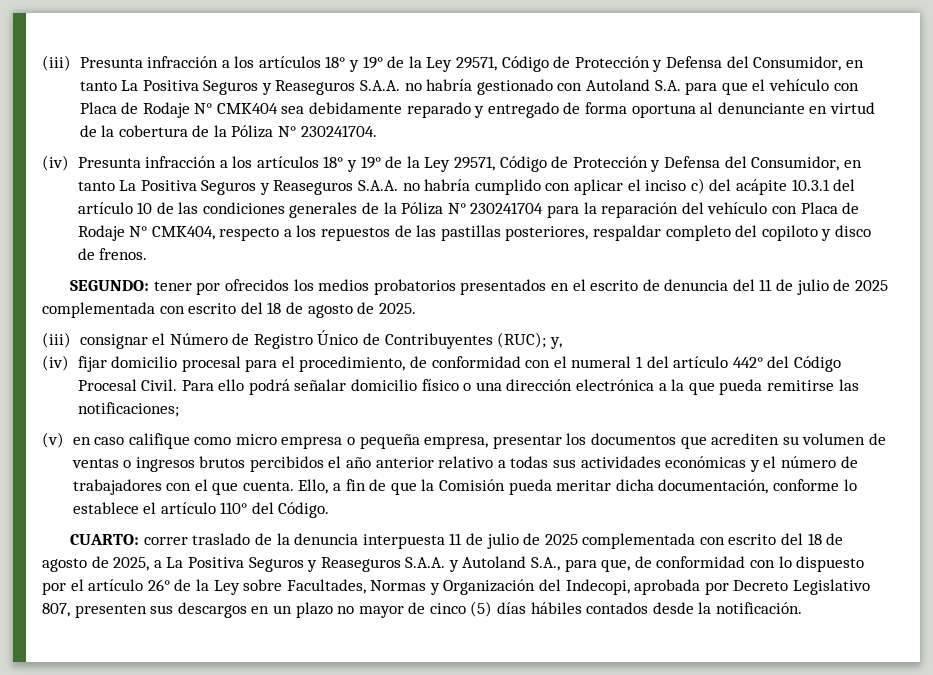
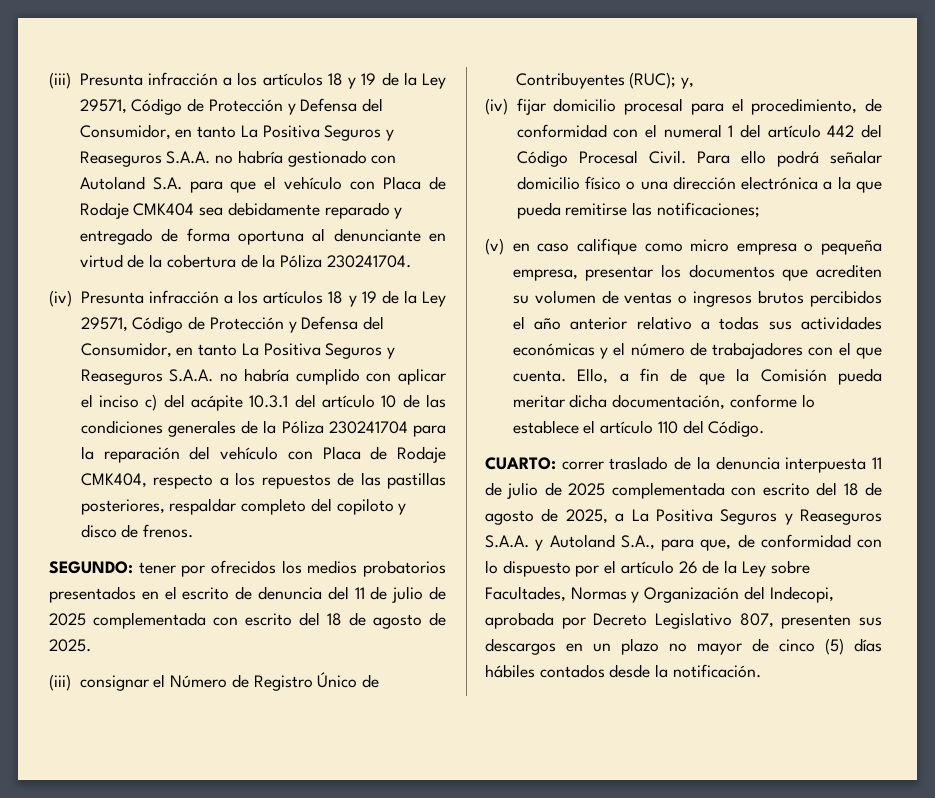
[325,56,383,72] 18° y 19° -> [327,73,377,89] 18 y 19
[194,103,213,114] N° -> (129, 210) none
[278,126,297,137] N° -> (323, 261) none
[323,156,381,172] 18° y 19° -> [328,291,377,307] 18 y 19
[447,203,466,214] N° -> (324, 427) none
[129,226,148,237] N° -> (446, 454) none
[732,357,763,368] 442° -> [827,125,855,137] 442
[220,502,248,514] 110° -> [657,421,678,434] 110
[147,579,170,591] 26° -> [678,561,698,574] 26

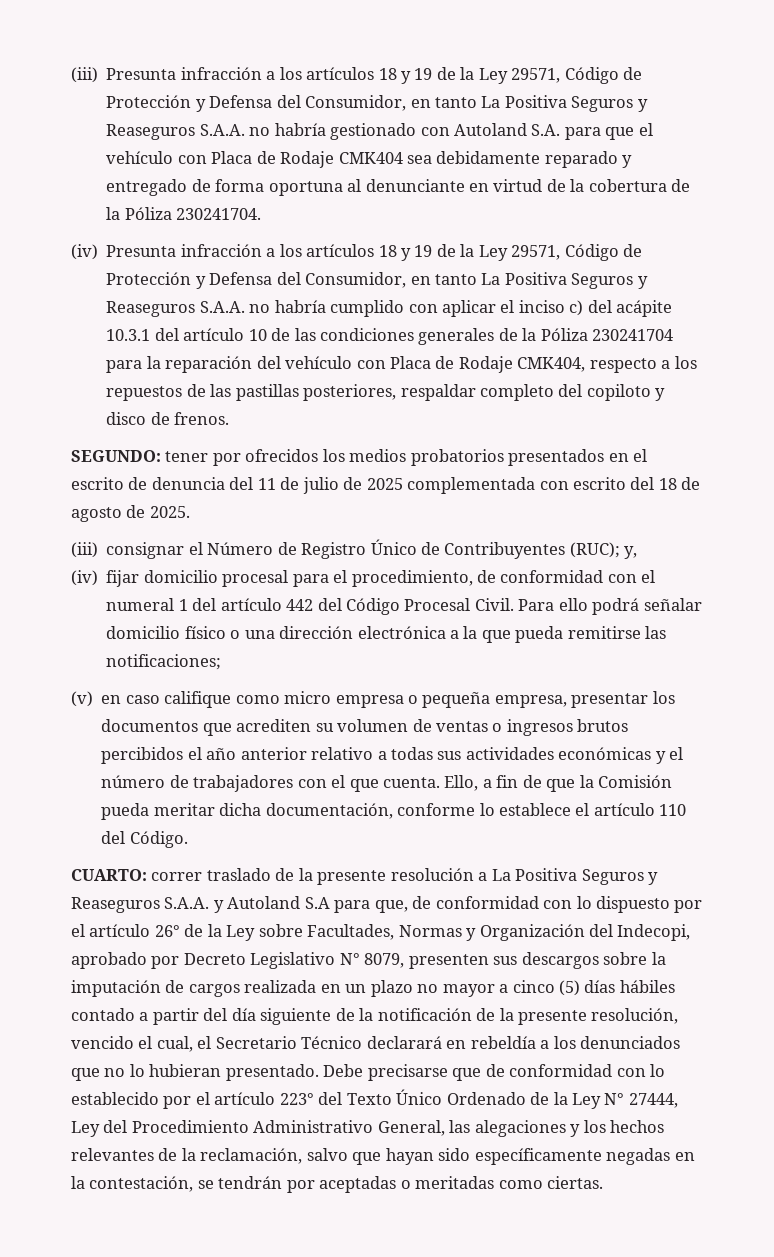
[715,456,882,473] [485,482,882,499] [485,508,608,525] denuncia interpuesta 11 de julio de 2025 complementada con escrito del 18 de agosto de 2025, -> [317,868,474,885] presente resolución
[620,535,655,550] S.A., -> [304,897,330,909] S.A
[678,561,698,574] 26 -> [154,925,180,937] 26°
[485,612,554,629] aprobada -> [71,952,147,969] aprobado
[739,613,774,628] 807, -> [339,953,405,968] N° 8079,
(556, 646) none -> [603,952,666,965] [71,980,317,997] sobre la imputación de cargos realizada
[752,638,769,652] de -> [499,984,509,993] a
[539,664,761,678] contados desde la notificación. -> [71,1008,679,1025] [71,1036,681,1052] [71,1064,666,1081] [71,1089,678,1109] [71,1120,665,1137] [71,1148,695,1165] [71,1176,604,1193] contado a partir del día siguiente de la notificación de la presente resolución, vencido el cual, el Secretario Técnico declarará en rebeldía a los denunciados que no lo hubieran presentado. Debe precisarse que de conformidad con lo establecido por el artículo 223° del Texto Único Ordenado de la Ley N° 27444, Ley del Procedimiento Administrativo General, las alegaciones y los hechos relevantes de la reclamación, salvo que hayan sido específicamente negadas en la contestación, se tendrán por aceptadas o meritadas como ciertas.

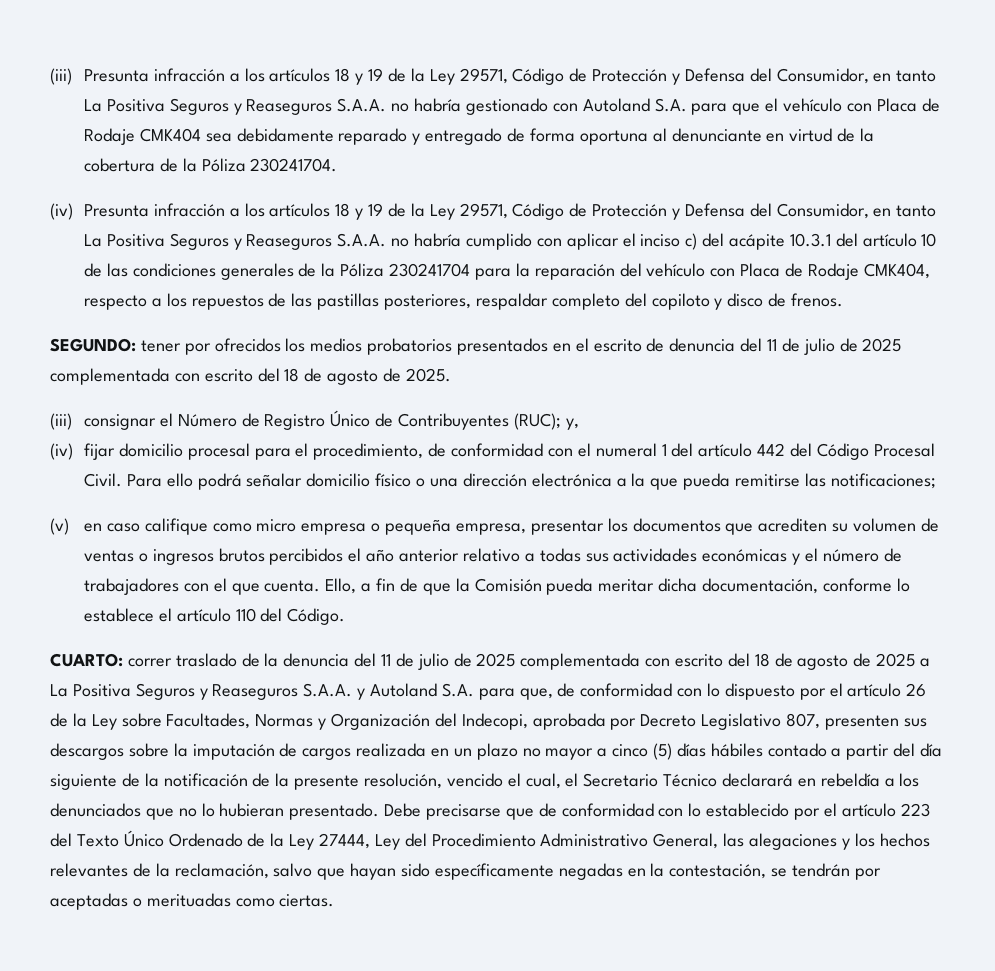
[317,868,474,885] presente resolución -> [283,653,916,670] denuncia del 11 de julio de 2025 complementada con escrito del 18 de agosto de 2025
[304,897,330,909] S.A -> [441,683,474,697] S.A.
[154,925,180,937] 26° -> [906,683,927,697] 26
[71,952,147,969] aprobado -> [532,713,606,730] aprobada
[339,953,405,968] N° 8079, -> [786,713,821,729] 807,
[279,1093,314,1105] 223° -> [900,803,930,817] 223
[604,1093,625,1105] N° -> (315, 842) none
[415,1176,495,1189] meritadas -> [146,893,231,907] merituadas

